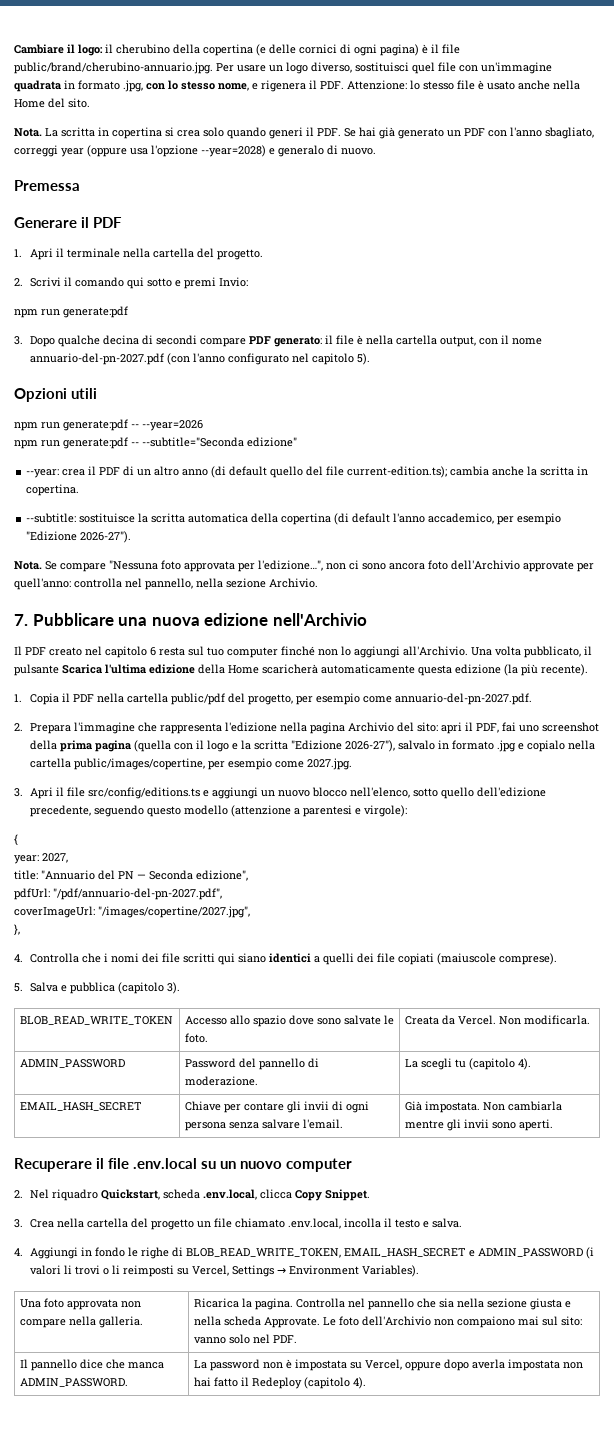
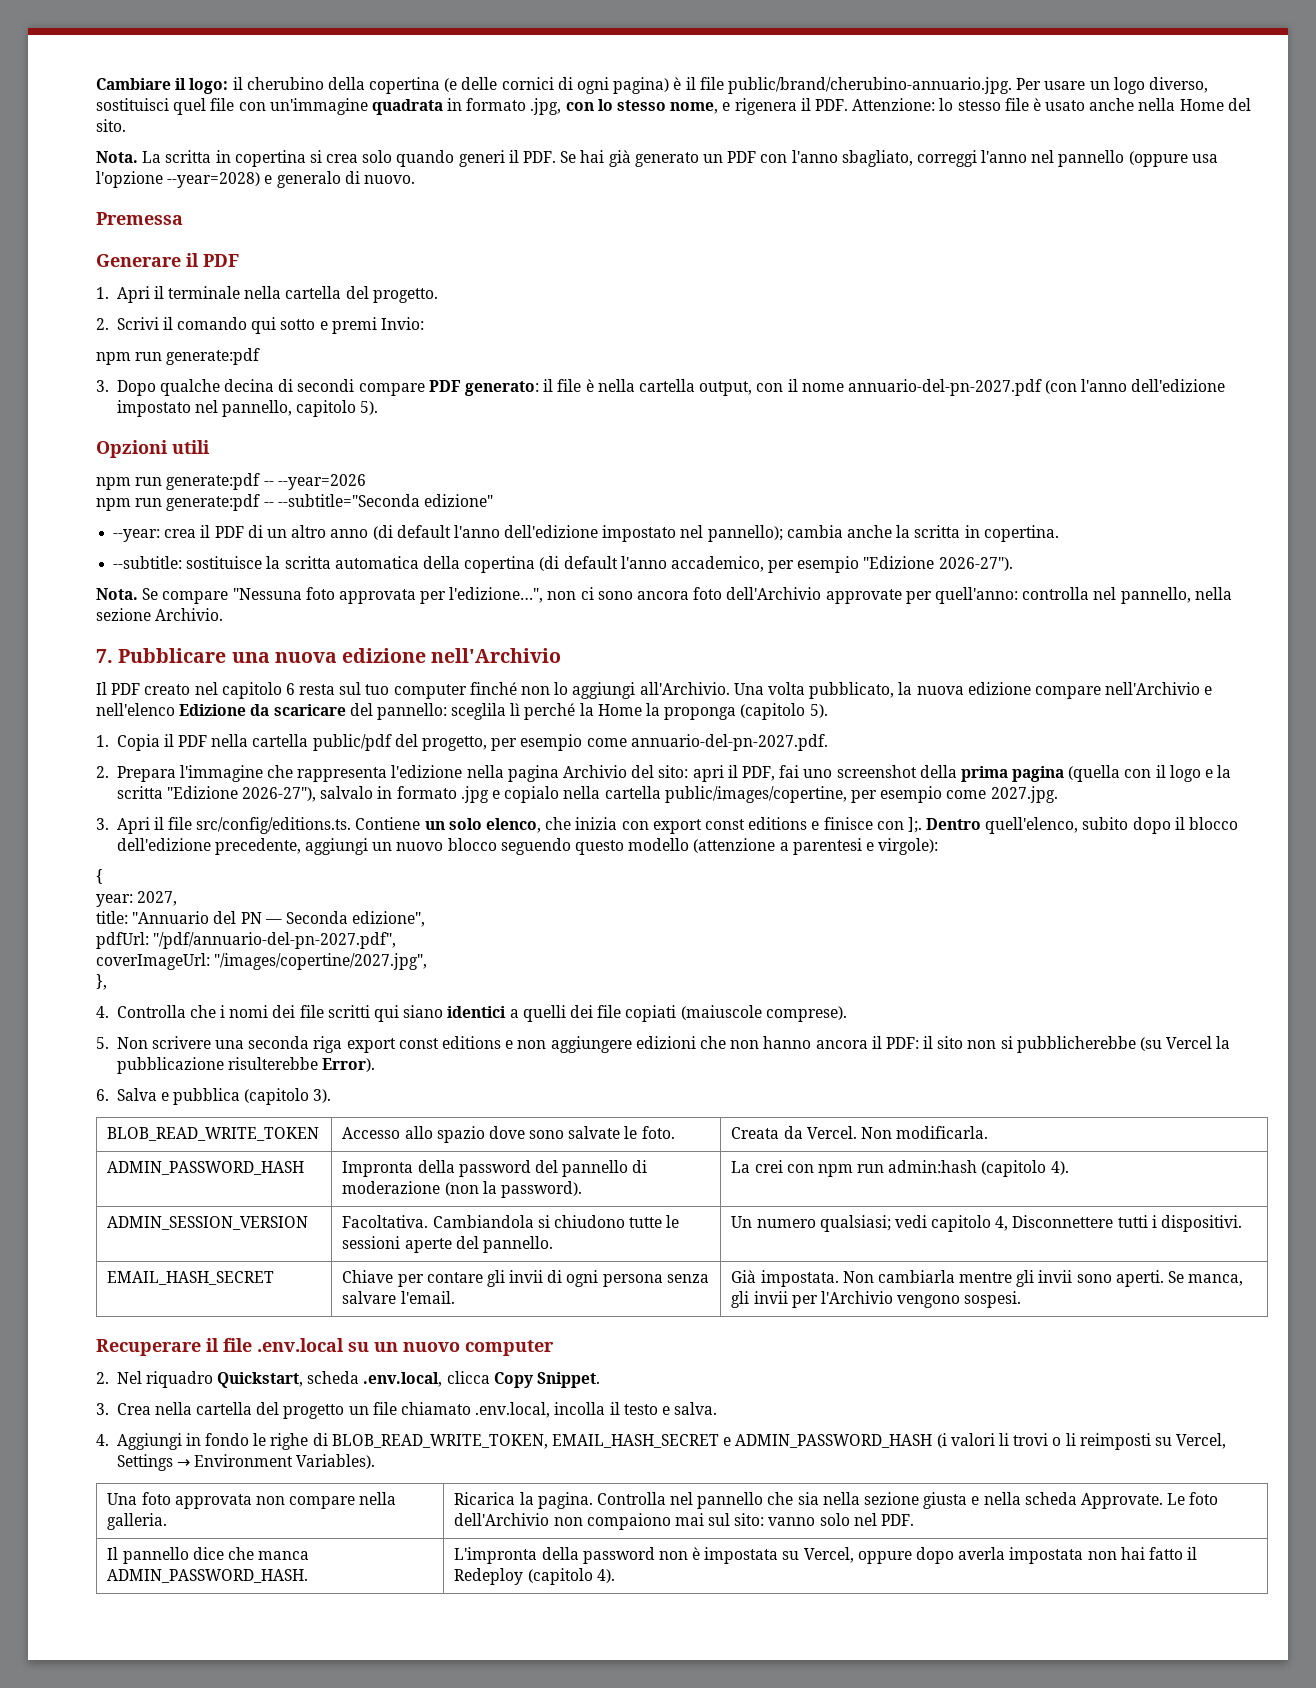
[61,148,84,157] year -> [981,150,1125,167] l'anno nel pannello
[228,353,310,365] configurato nel -> [1131,379,1226,392] [116,400,293,417] dell'edizione impostato nel pannello,
[270,466,448,478] quello del file current-edition.ts); -> [453,525,783,542] l'anno dell'edizione impostato nel pannello);
[584,646,592,655] [14,664,588,676] il pulsante Scarica l'ultima edizione della Home scaricherà automaticamente questa edizione (la più recente). -> [898,682,1213,699] [96,703,828,720] la nuova edizione compare nell'Archivio e nell'elenco Edizione da scaricare del pannello: sceglila lì perché la Home la proponga (capitolo 5).
[88,787,547,799] [30,805,92,817] src/config/editions.ts e aggiungi un nuovo blocco nell'elenco, sotto quello dell'edizione precedente, -> [196,817,1239,834] [116,838,497,855] src/config/editions.ts. Contiene un solo elenco, che inizia con export const editions e finisce con ];. Dentro quell'elenco, subito dopo il blocco dell'edizione precedente, aggiungi un nuovo blocco
(23, 987) none -> [116,1036,1231,1053] [116,1057,376,1074] [96,1089,109,1101] Non scrivere una seconda riga export const editions e non aggiungere edizioni che non hanno ancora il PDF: il sito non si pubblicherebbe (su Vercel la pubblicazione risulterebbe Error). // 6.
[19,1059,125,1068] [184,1058,319,1070] [184,1076,258,1086] [404,1058,531,1070] ADMIN_PASSWORD | Password del pannello di moderazione. | La scegli tu (capitolo 4). -> [107,1161,305,1175] [342,1160,648,1177] [342,1181,582,1198] [731,1160,1069,1177] [107,1216,309,1230] [342,1215,680,1228] [342,1236,553,1253] [731,1215,1243,1232] ADMIN_PASSWORD_HASH | Impronta della password del pannello di moderazione (non la password). | La crei con npm run admin:hash (capitolo 4). // ADMIN_SESSION_VERSION | Facoltativa. Cambiandola si chiudono tutte le sessioni aperte del pannello. | Un numero qualsiasi; vedi capitolo 4, Disconnettere tutti i dispositivi.
(553, 1125) none -> [1168,1271,1244,1286] [731,1291,1022,1308] Se manca, gli invii per l'Archivio vengono sospesi.
[478,1248,584,1257] ADMIN_PASSWORD -> [735,1434,933,1448] ADMIN_PASSWORD_HASH
[19,1378,128,1387] [193,1360,207,1369] ADMIN_PASSWORD. | La -> [107,1569,309,1583] [454,1547,579,1564] ADMIN_PASSWORD_HASH. | L'impronta della

